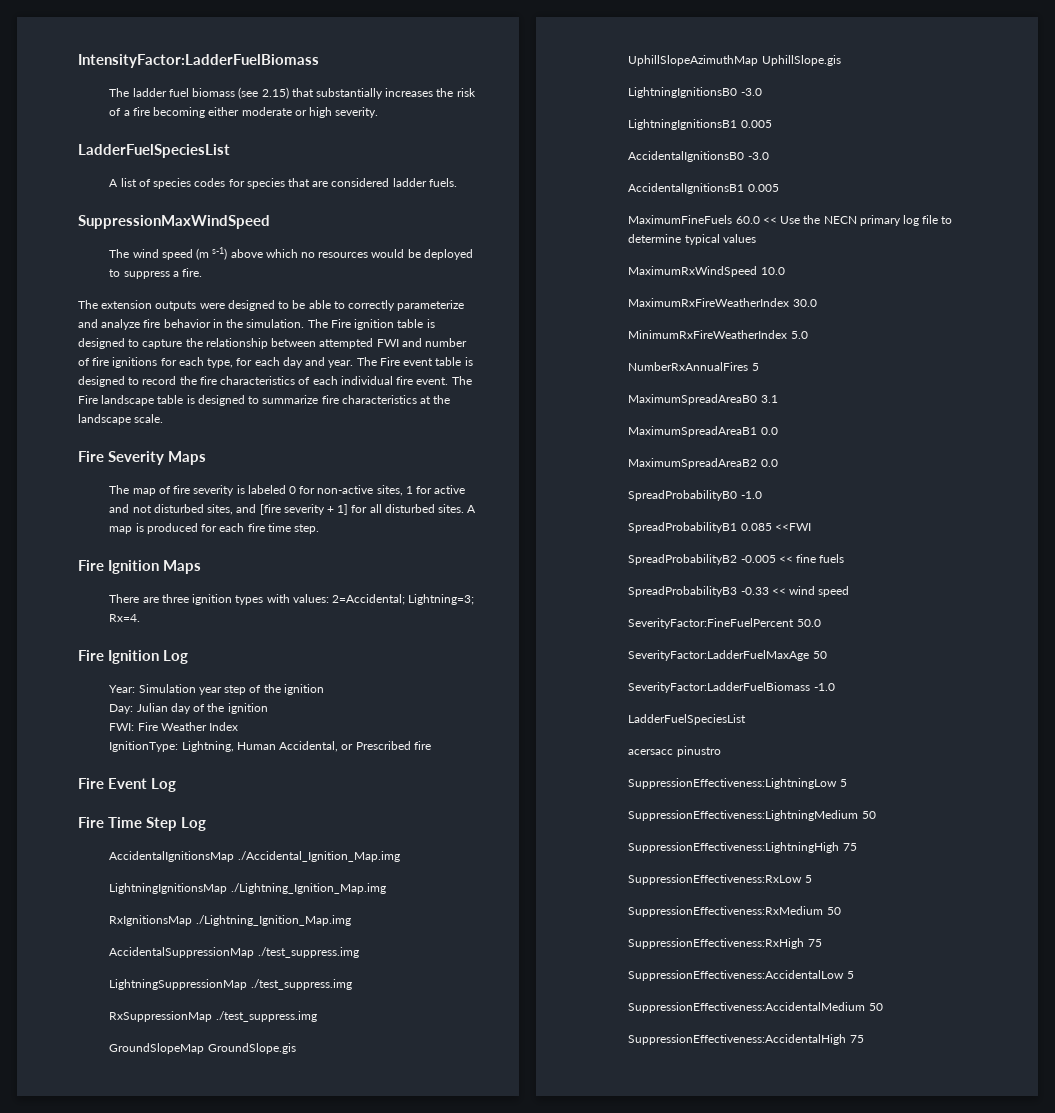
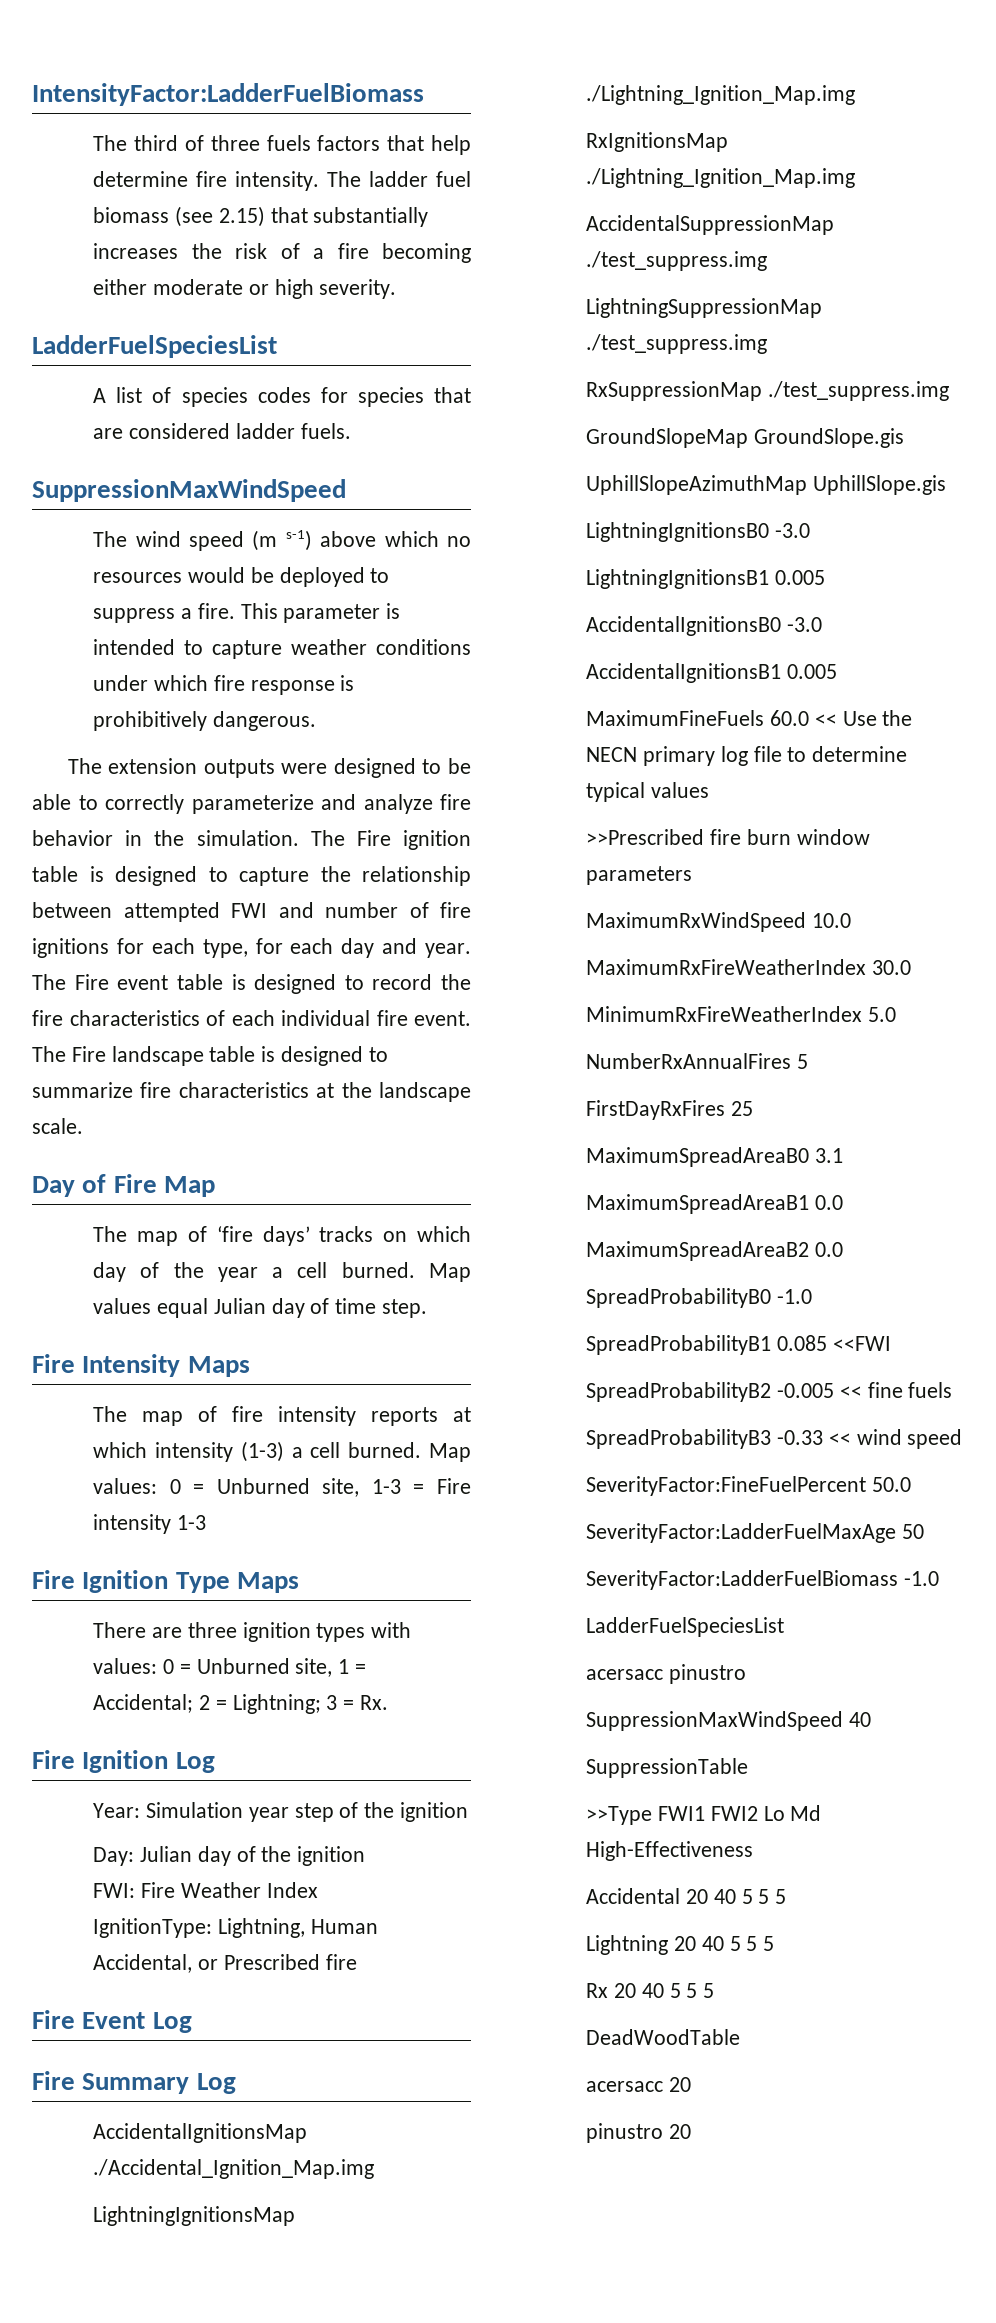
(130, 92) none -> [134,135,472,155] [93,171,362,191] third of three fuels factors that help determine fire intensity. The
(203, 272) none -> [240,603,401,623] [93,639,471,659] [93,675,355,695] [93,711,317,731] This parameter is intended to capture weather conditions under which fire response is prohibitively dangerous.
[78,451,165,465] Fire Severity -> [32,1174,215,1197] [93,1226,472,1246] [93,1262,471,1282] [93,1298,428,1318] [32,1354,181,1377] Day of Fire Map // The map of ‘fire days’ tracks on which day of the year a cell burned. Map values equal Julian day of time step. // Fire Intensity
[193,485,466,496] [109,504,477,515] [109,523,320,534] [78,560,160,574] severity is labeled 0 for non-active sites, 1 for active and not disturbed sites, and [fire severity + 1] for all disturbed sites. A map is produced for each fire time step. // Fire Ignition -> [278,1406,471,1426] [93,1441,471,1462] [93,1478,472,1497] [93,1514,207,1534] [32,1570,230,1593] intensity reports at which intensity (1-3) a cell burned. Map values: 0 = Unburned site, 1-3 = Fire intensity 1-3 // Fire Ignition Type
[332,594,475,605] [109,614,141,622] 2=Accidental; Lightning=3; Rx=4. -> [163,1658,367,1677] [93,1694,389,1714] 0 = Unburned site, 1 = Accidental; 2 = Lightning; 3 = Rx.
[108,817,178,831] Time Step -> [82,2073,190,2094] Summary
(756, 238) none -> [586,829,870,845] [586,866,693,885] // >>Prescribed fire burn window parameters
(759, 367) none -> [586,1100,754,1120] // FirstDayRxFires 25
[628,778,847,789] [628,810,876,821] [628,842,857,853] [628,874,812,885] [628,906,841,917] [628,938,822,949] [628,970,854,981] [628,1002,883,1013] [628,1034,864,1045] SuppressionEffectiveness:LightningLow 5 // SuppressionEffectiveness:LightningMedium 50 // SuppressionEffectiveness:LightningHigh 75 // SuppressionEffectiveness:RxLow 5 // SuppressionEffectiveness:RxMedium 50 // SuppressionEffectiveness:RxHigh 75 // SuppressionEffectiveness:AccidentalLow 5 // SuppressionEffectiveness:AccidentalMedium 50 // SuppressionEffectiveness:AccidentalHigh 75 -> [586,1711,872,1731] [586,1758,749,1778] [586,1805,822,1825] [586,1841,754,1861] [586,1888,787,1904] [586,1935,775,1955] [586,1983,715,1998] [586,2029,741,2045] [586,2077,692,2092] [586,2123,692,2143] SuppressionMaxWindSpeed 40 // SuppressionTable // >>Type FWI1 FWI2 Lo Md High-Effectiveness // Accidental 20 40 5 5 5 // Lightning 20 40 5 5 5 // Rx 20 40 5 5 5 // DeadWoodTable // acersacc 20 // pinustro 20

